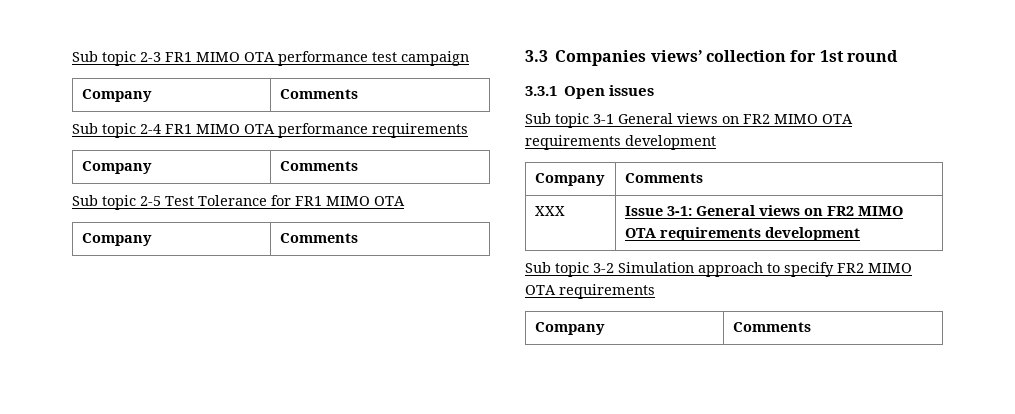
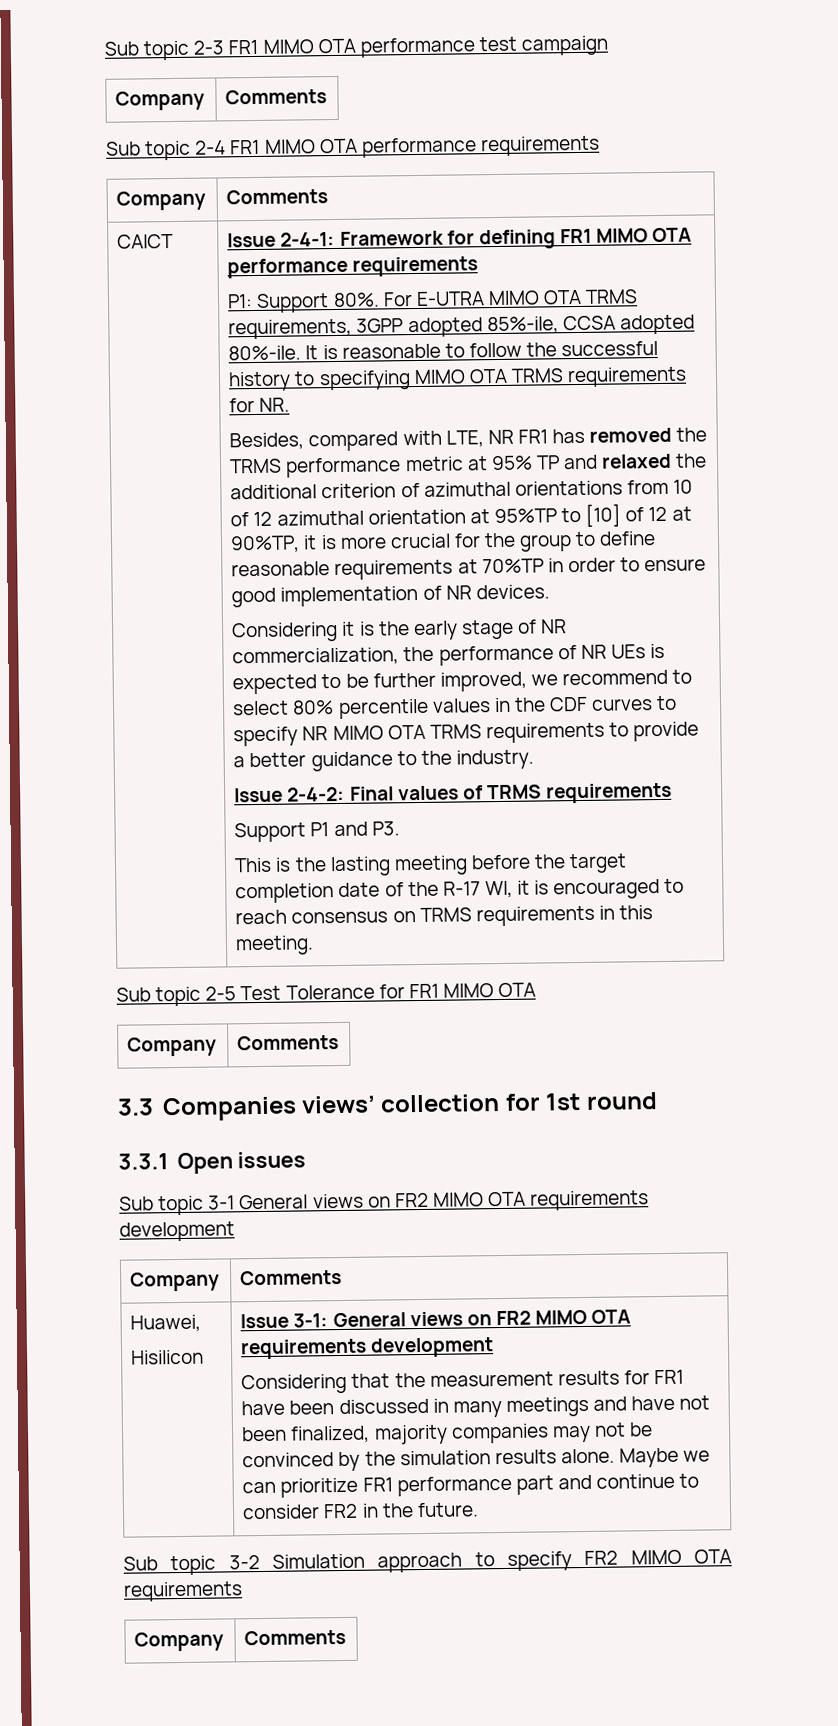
(359, 166) none -> [117,233,175,249] [227,227,693,250] [227,256,479,279] [227,289,639,313] [228,314,695,340] [228,340,659,361] [228,366,688,392] [229,397,291,413] [229,427,708,452] [229,453,708,478] [230,479,694,500] [230,503,692,527] [230,531,657,554] [231,557,707,581] [231,584,550,608] [232,619,568,643] [232,643,666,667] [232,669,693,695] [232,695,678,719] [233,721,700,747] [233,749,534,772] [234,782,673,804] [234,821,400,843] [234,853,628,877] [235,878,685,904] [235,905,654,927] [235,935,315,956] // CAICT | Issue 2-4-1: Framework for defining FR1 MIMO OTA performance requirements // P1: Support 80%. For E-UTRA MIMO OTA TRMS requirements, 3GPP adopted 85%-ile, CCSA adopted 80%-ile. It is reasonable to follow the successful history to specifying MIMO OTA TRMS requirements for NR. // Besides, compared with LTE, NR FR1 has removed the TRMS performance metric at 95% TP and relaxed the additional criterion of azimuthal orientations from 10 of 12 azimuthal orientation at 95%TP to [10] of 12 at 90%TP, it is more crucial for the group to define reasonable requirements at 70%TP in order to ensure good implementation of NR devices. // Considering it is the early stage of NR commercialization, the performance of NR UEs is expected to be further improved, we recommend to select 80% percentile values in the CDF curves to specify NR MIMO OTA TRMS requirements to provide a better guidance to the industry. // Issue 2-4-2: Final values of TRMS requirements // Support P1 and P3. // This is the lasting meeting before the target completion date of the R-17 WI, it is encouraged to reach consensus on TRMS requirements in this meeting.
[535,206,566,216] XXX -> [130,1314,202,1333] [131,1349,205,1365] Huawei, // Hisilicon
(861, 234) none -> [241,1369,685,1395] [241,1395,711,1418] [241,1422,654,1445] [242,1447,711,1472] [242,1473,700,1498] [242,1502,479,1520] // Considering that the measurement results for FR1 have been discussed in many meetings and have not been finalized, majority companies may not be convinced by the simulation results alone. Maybe we can prioritize FR1 performance part and continue to consider FR2 in the future.

